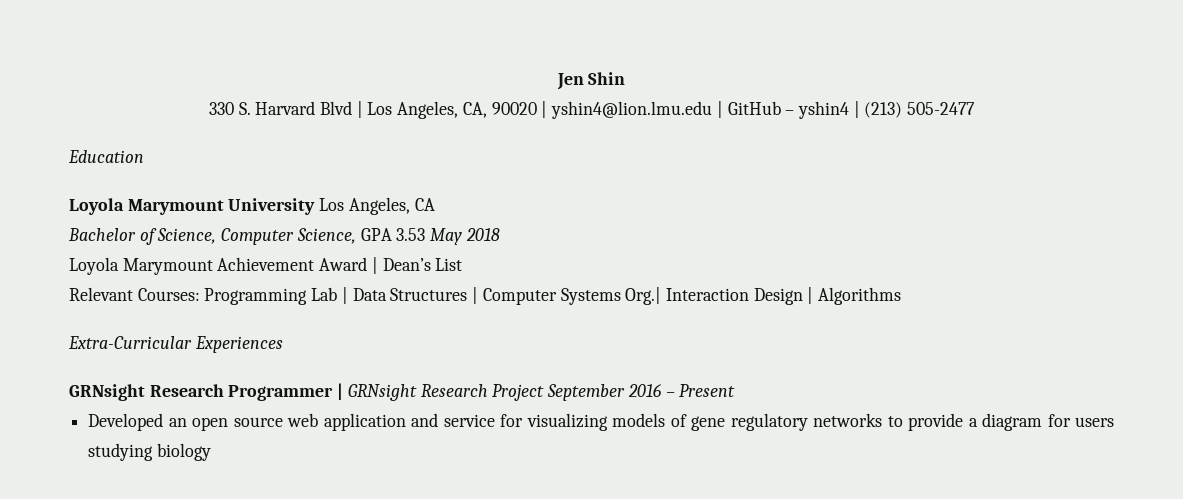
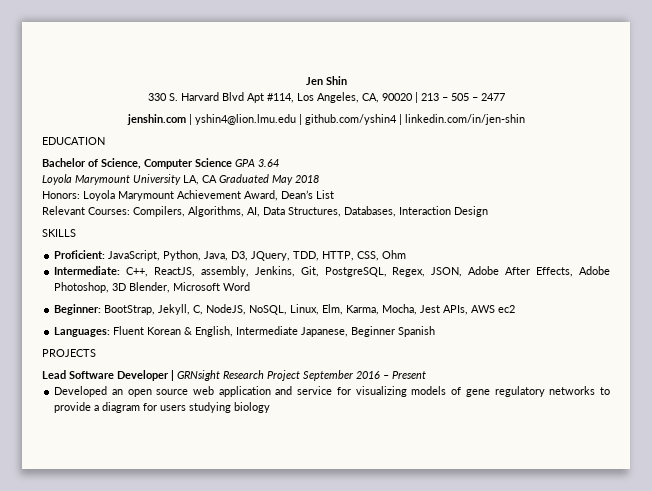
[356,101,363,118] | -> [246,93,294,103] Apt #114,
[551,101,976,119] [68,150,144,163] [69,197,435,215] [68,228,426,245] yshin4@lion.lmu.edu | GitHub – yshin4 | (213) 505-2477 // Education // Loyola Marymount University Los Angeles, CA // Bachelor of Science, Computer Science, GPA 3.53 -> [420,93,505,101] [126,114,525,125] [42,137,105,145] [42,158,279,169] [42,174,269,185] 213 – 505 – 2477 // jenshin.com | yshin4@lion.lmu.edu | github.com/yshin4 | linkedin.com/in/jen-shin // EDUCATION // Bachelor of Science, Computer Science GPA 3.64 // Loyola Marymount University LA, CA Graduated
(500, 234) none -> [42,191,80,199] Honors:
[319,257,378,274] Award | -> [244,190,278,201] Award,
[204,287,902,305] [68,336,283,353] [69,384,334,401] Programming Lab | Data Structures | Computer Systems Org.| Interaction Design | Algorithms // Extra-Curricular Experiences // GRNsight Research Programmer -> [133,206,488,217] [42,229,76,237] [54,250,407,261] [54,266,610,277] [54,282,251,293] [54,304,516,315] [54,326,436,337] [42,349,96,357] [42,370,169,381] Compilers, Algorithms, AI, Data Structures, Databases, Interaction Design // SKILLS // Proficient: JavaScript, Python, Java, D3, JQuery, TDD, HTTP, CSS, Ohm // Intermediate: C++, ReactJS, assembly, Jenkins, Git, PostgreSQL, Regex, JSON, Adobe After Effects, Adobe Photoshop, 3D Blender, Microsoft Word // Beginner: BootStrap, Jekyll, C, NodeJS, NoSQL, Linux, Elm, Karma, Mocha, Jest APIs, AWS ec2 // Languages: Fluent Korean & English, Intermediate Japanese, Beginner Spanish // PROJECTS // Lead Software Developer

